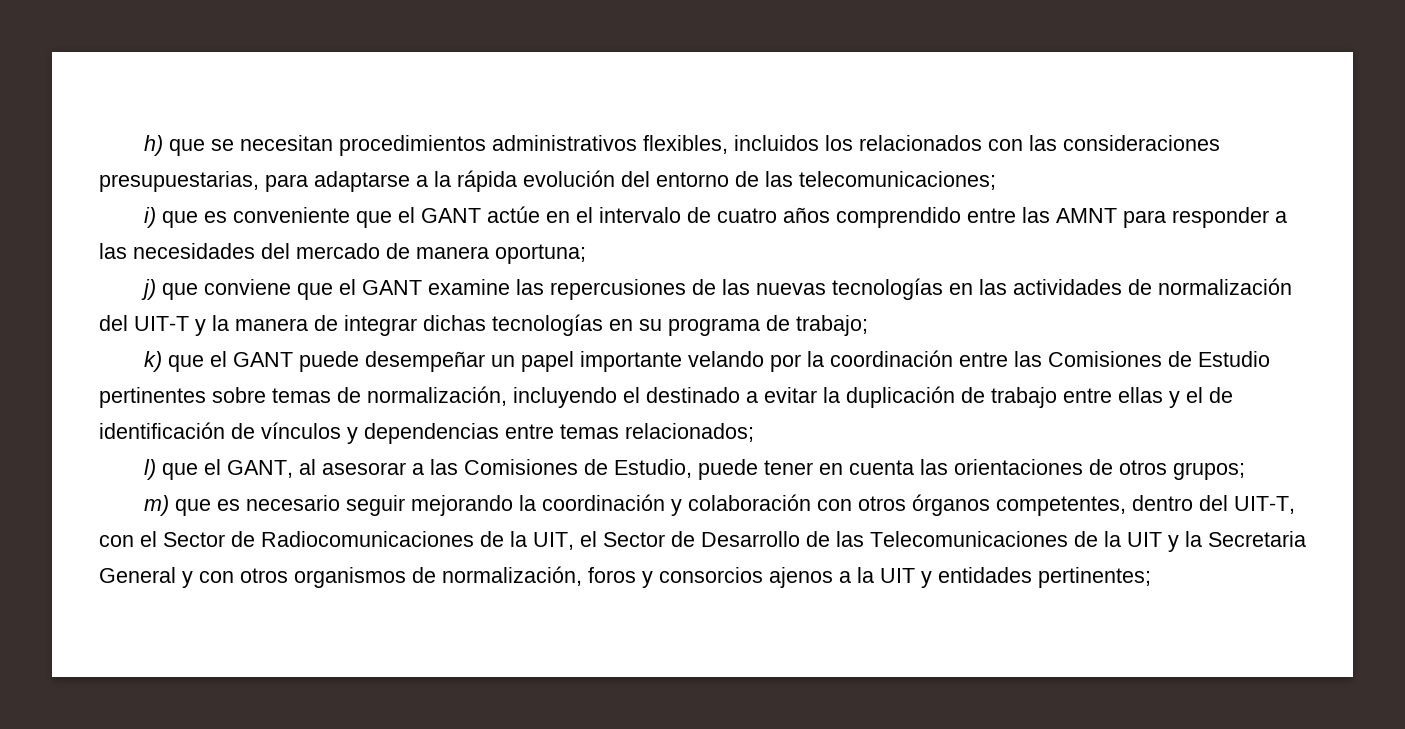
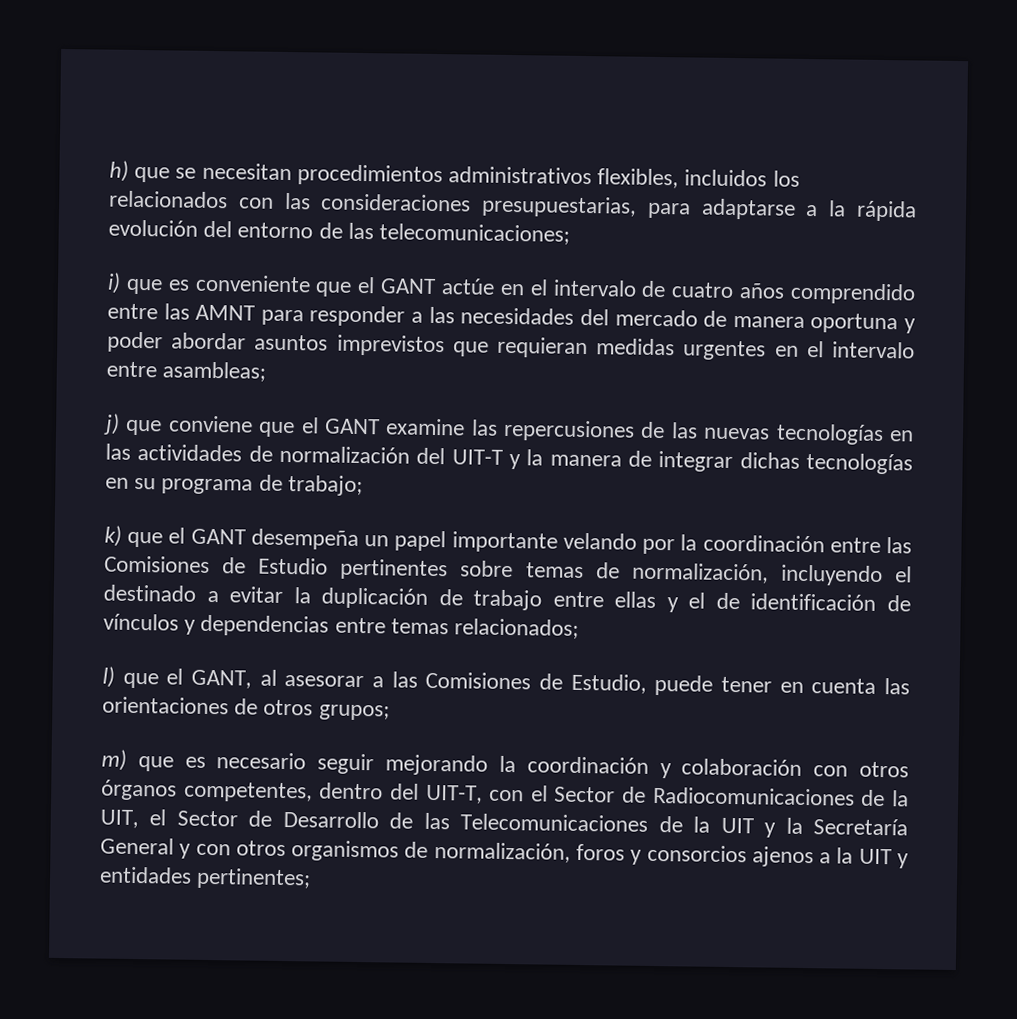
[495,244,586,264] oportuna; -> [810,313,917,334] [107,331,916,361] [106,361,267,382] oportuna y poder abordar asuntos imprevistos que requieran medidas urgentes en el intervalo entre asambleas;
[298,351,485,372] puede desempeñar -> [250,528,359,550] desempeña
[1208,531,1306,547] Secretaria -> [812,818,908,836] Secretaría

